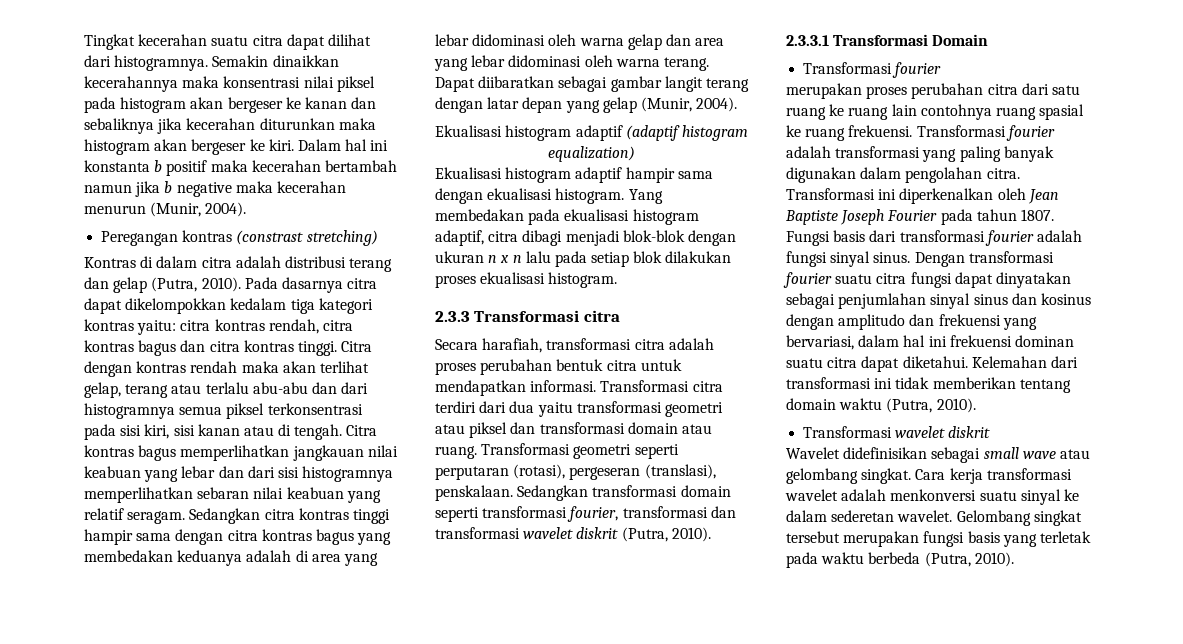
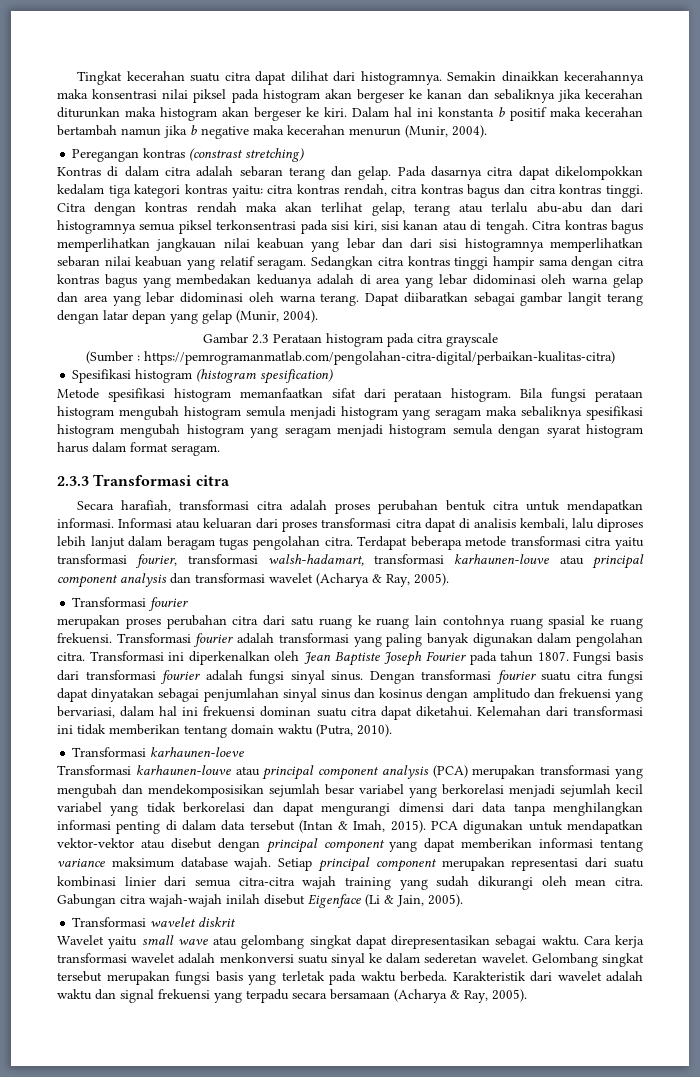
[284,256,346,268] distribusi -> [239,166,283,177] sebaran
[113,277,241,293] gelap (Putra, 2010). -> [358,166,392,180] gelap.
[435,125,748,141] [548,146,635,162] [435,167,713,183] [435,188,663,204] [435,209,699,225] [435,230,736,246] [435,251,732,267] [435,272,618,288] Ekualisasi histogram adaptif (adaptif histogram equalization) // Ekualisasi histogram adaptif hampir sama dengan ekualisasi histogram. Yang membedakan pada ekualisasi histogram adaptif, citra dibagi menjadi blok-blok dengan ukuran n x n lalu pada setiap blok dilakukan proses ekualisasi histogram. -> [202,333,498,347] [85,351,615,365] [72,369,334,384] [57,388,643,402] [57,406,643,420] [57,424,643,438] [57,442,220,456] Gambar 2.3 Perataan histogram pada citra grayscale // (Sumber : https://pemrogramanmatlab.com/pengolahan-citra-digital/perbaikan-kualitas-citra) // Spesifikasi histogram (histogram spesification) // Metode spesifikasi histogram memanfaatkan sifat dari perataan histogram. Bila fungsi perataan histogram mengubah histogram semula menjadi histogram yang seragam maka sebaliknya spesifikasi histogram mengubah histogram yang seragam menjadi histogram semula dengan syarat histogram harus dalam format seragam.
[600,380,723,392] [435,401,723,417] [435,422,712,438] [435,443,679,459] [435,464,716,480] [435,485,731,501] [435,506,736,522] [435,527,711,542] [786,34,989,46] Transformasi citra terdiri dari dua yaitu transformasi geometri atau piksel dan transformasi domain atau ruang. Transformasi geometri seperti perputaran (rotasi), pergeseran (translasi), penskalaan. Sedangkan transformasi domain seperti transformasi fourier, transformasi dan transformasi wavelet diskrit (Putra, 2010). // 2.3.3.1 Transformasi Domain -> [118,518,644,532] [57,536,644,550] [57,554,644,569] [57,573,449,588] Informasi atau keluaran dari proses transformasi citra dapat di analisis kembali, lalu diproses lebih lanjut dalam beragam tugas pengolahan citra. Terdapat beberapa metode transformasi citra yaitu transformasi fourier, transformasi walsh-hadamart, transformasi karhaunen-louve atau principal component analysis dan transformasi wavelet (Acharya & Ray, 2005).
(976, 405) none -> [72,747,245,757] [57,765,643,780] [57,784,643,798] [57,802,643,816] [57,820,644,834] [57,838,643,853] [57,857,644,872] [57,876,643,890] [57,894,463,908] // Transformasi karhaunen-loeve // Transformasi karhaunen-louve atau principal component analysis (PCA) merupakan transformasi yang mengubah dan mendekomposisikan sejumlah besar variabel yang berkorelasi menjadi sejumlah kecil variabel yang tidak berkorelasi dan dapat mengurangi dimensi dari data tanpa menghilangkan informasi penting di dalam data tersebut (Intan & Imah, 2015). PCA digunakan untuk mendapatkan vektor-vektor atau disebut dengan principal component yang dapat memberikan informasi tentang variance maksimum database wajah. Setiap principal component merupakan representasi dari suatu kombinasi linier dari semua citra-citra wajah training yang sudah dikurangi oleh mean citra. Gabungan citra wajah-wajah inilah disebut Eigenface (Li & Jain, 2005).
[843,447,981,463] didefinisikan sebagai -> [108,936,138,949] yaitu
[861,468,912,484] singkat. -> [309,935,579,949] singkat dapat direpresentasikan sebagai waktu.
[868,552,1014,567] berbeda (Putra, 2010). -> [400,971,643,982] [57,989,527,1003] berbeda. Karakteristik dari wavelet adalah waktu dan signal frekuensi yang terpadu secara bersamaan (Acharya & Ray, 2005).

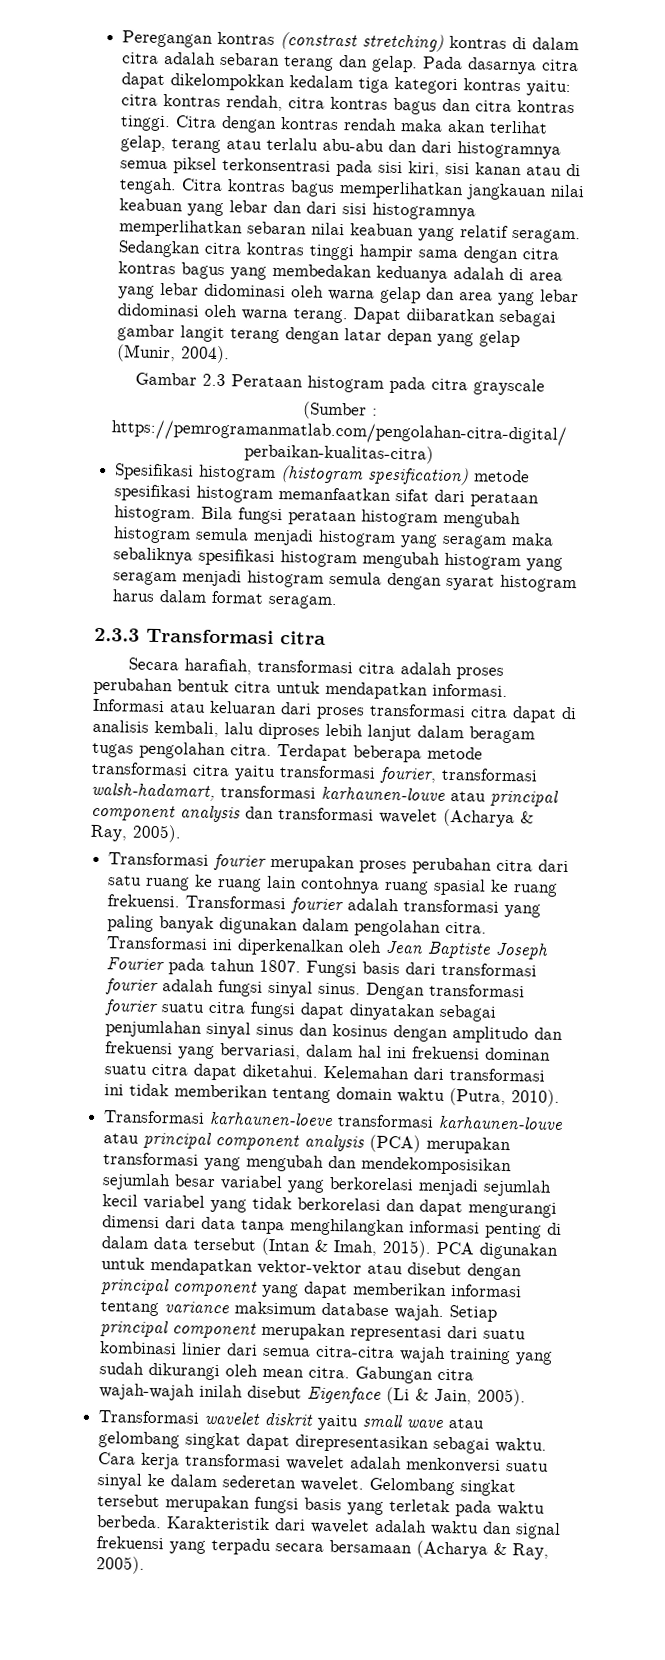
[77,71,645,85] [57,89,643,103] [57,107,643,121] [57,125,487,139] Tingkat kecerahan suatu citra dapat dilihat dari histogramnya. Semakin dinaikkan kecerahannya maka konsentrasi nilai piksel pada histogram akan bergeser ke kanan dan sebaliknya jika kecerahan diturunkan maka histogram akan bergeser ke kiri. Dalam hal ini konstanta b positif maka kecerahan bertambah namun jika b negative maka kecerahan menurun (Munir, 2004). // -> (122, 39) none
[57,167,101,176] // Kontras -> [449,35,508,49] kontras
[57,388,99,399] // Metode -> [473,469,531,483] metode
(189, 604) // -> (268, 862) none
[57,765,131,775] // Transformasi -> [337,1114,435,1128] transformasi
[57,935,104,945] // Wavelet -> (315, 1419) none

